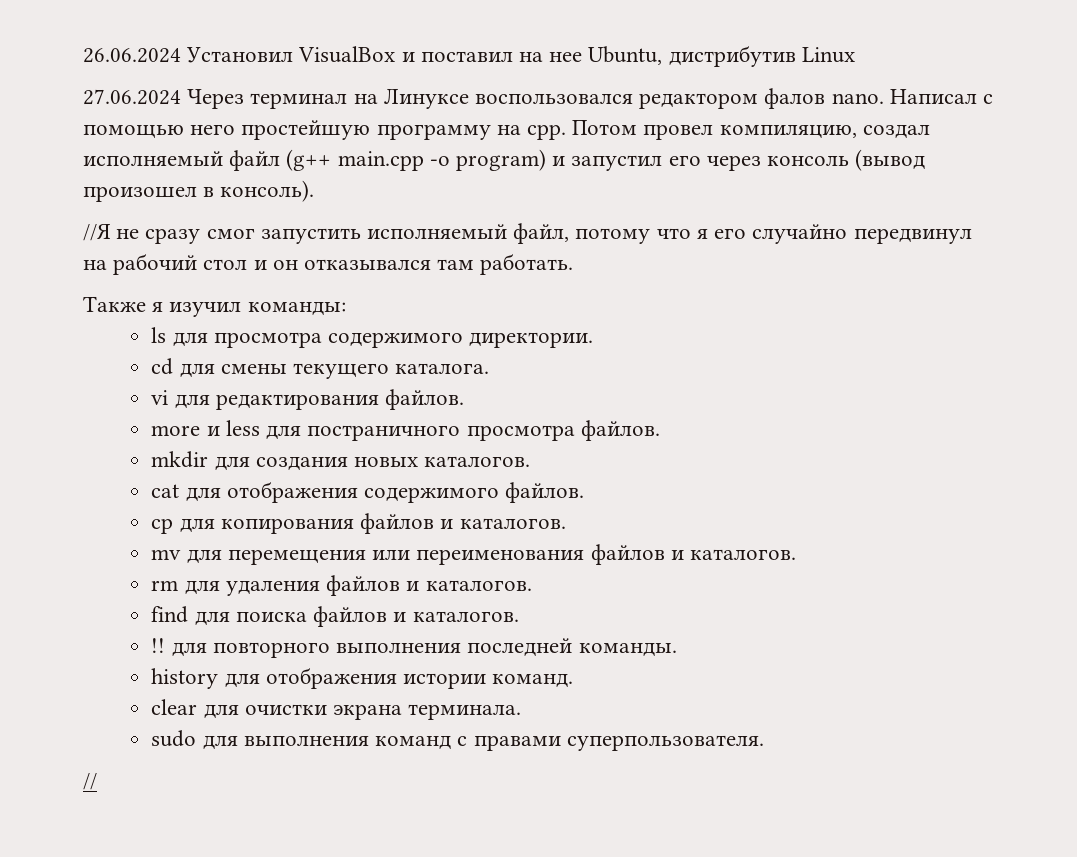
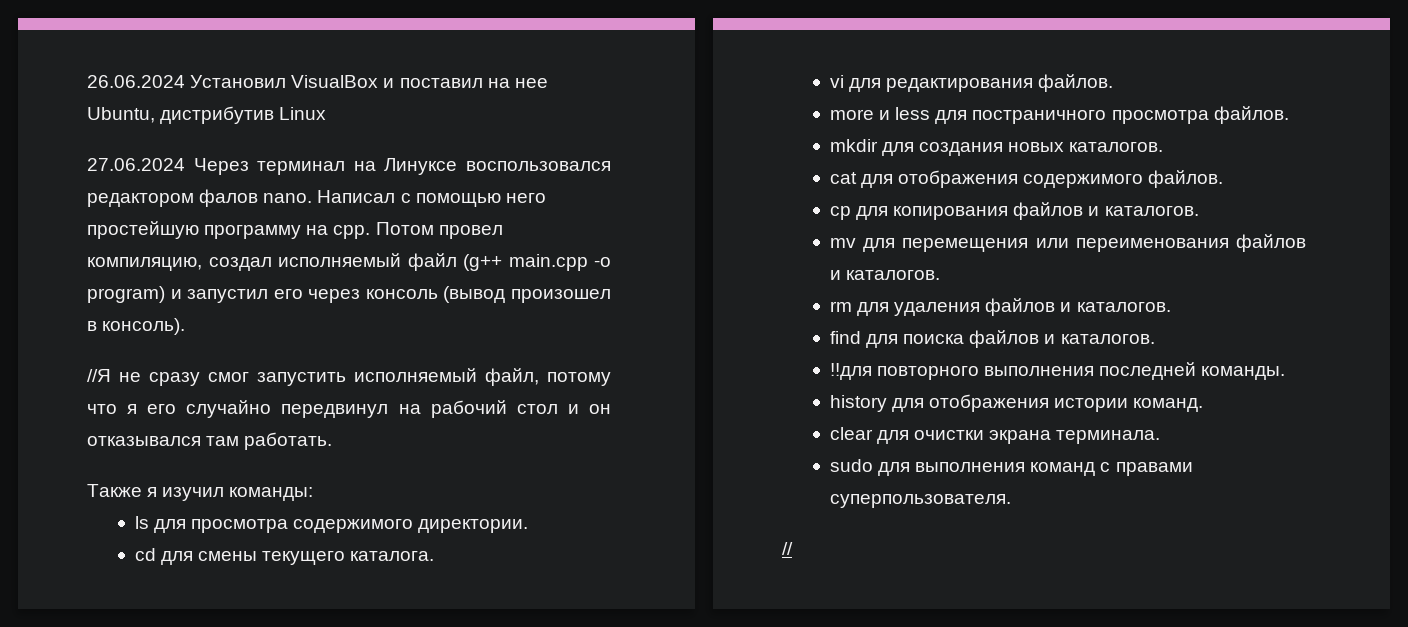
[151,638,207,657] !! для -> [829,363,872,380] !!для

